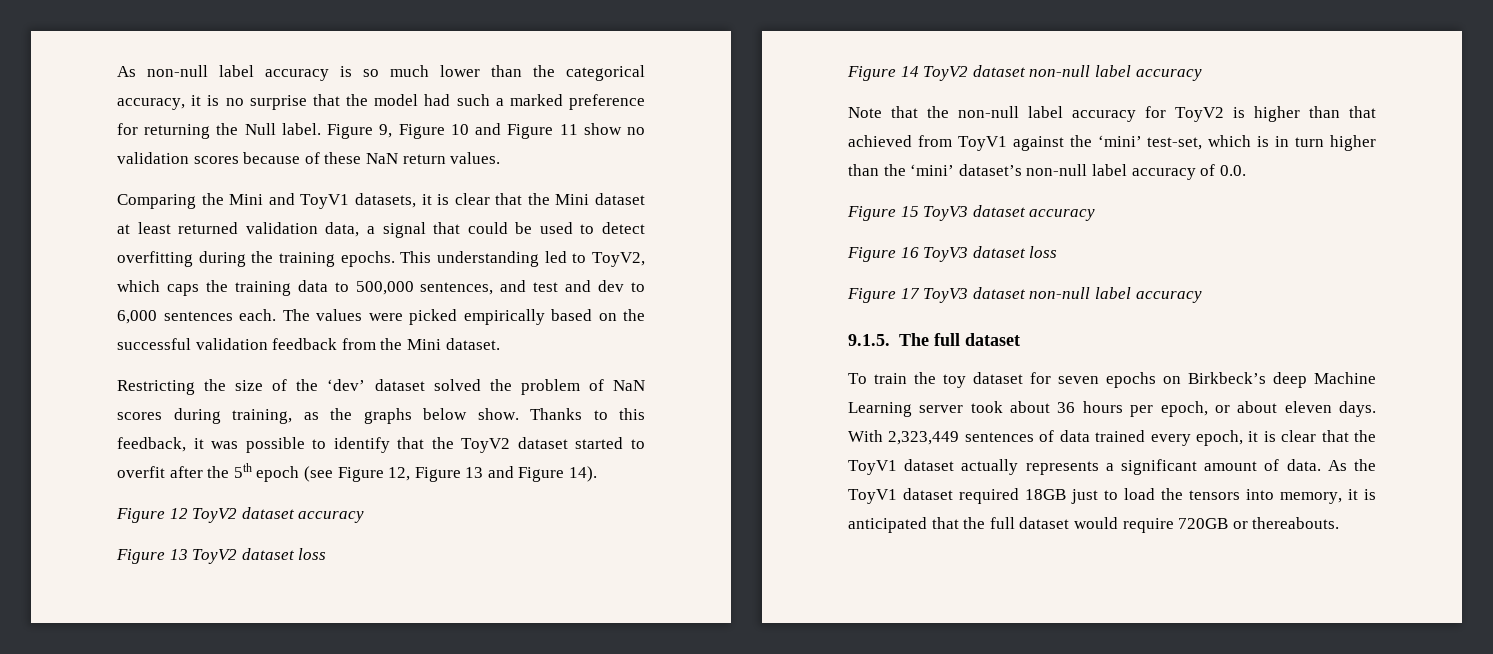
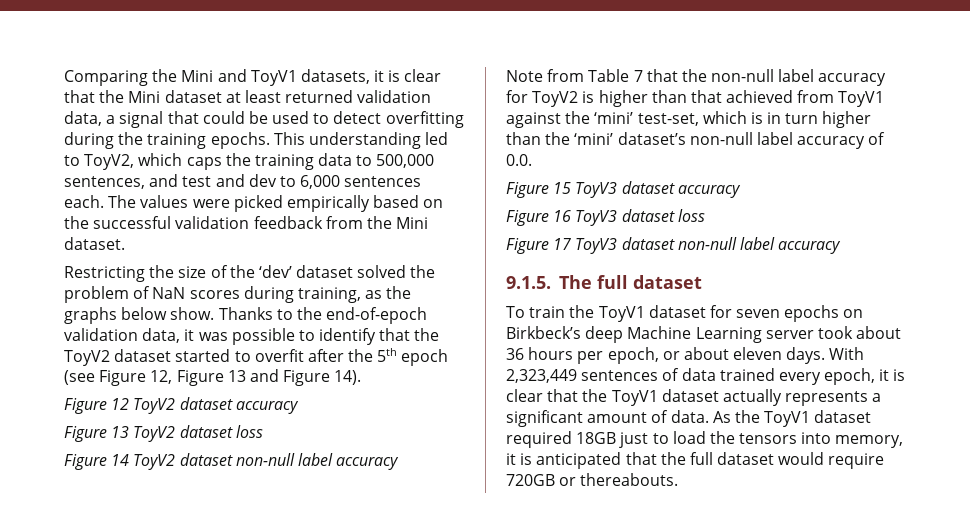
[117,65,645,81] [117,94,645,110] [117,123,645,139] [117,152,501,164] As non-null label accuracy is so much lower than the categorical accuracy, it is no surprise that the model had such a marked preference for returning the Null label. Figure 9, Figure 10 and Figure 11 show no validation scores because of these NaN return values. // -> (64, 78) none
[619,408,645,420] [117,437,186,452] this feedback, -> [296,307,428,324] [64,328,181,343] the end-of-epoch validation data,
(882, 112) none -> [547,69,643,82] from Table 7
[943,374,966,388] toy -> [598,306,645,322] ToyV1

